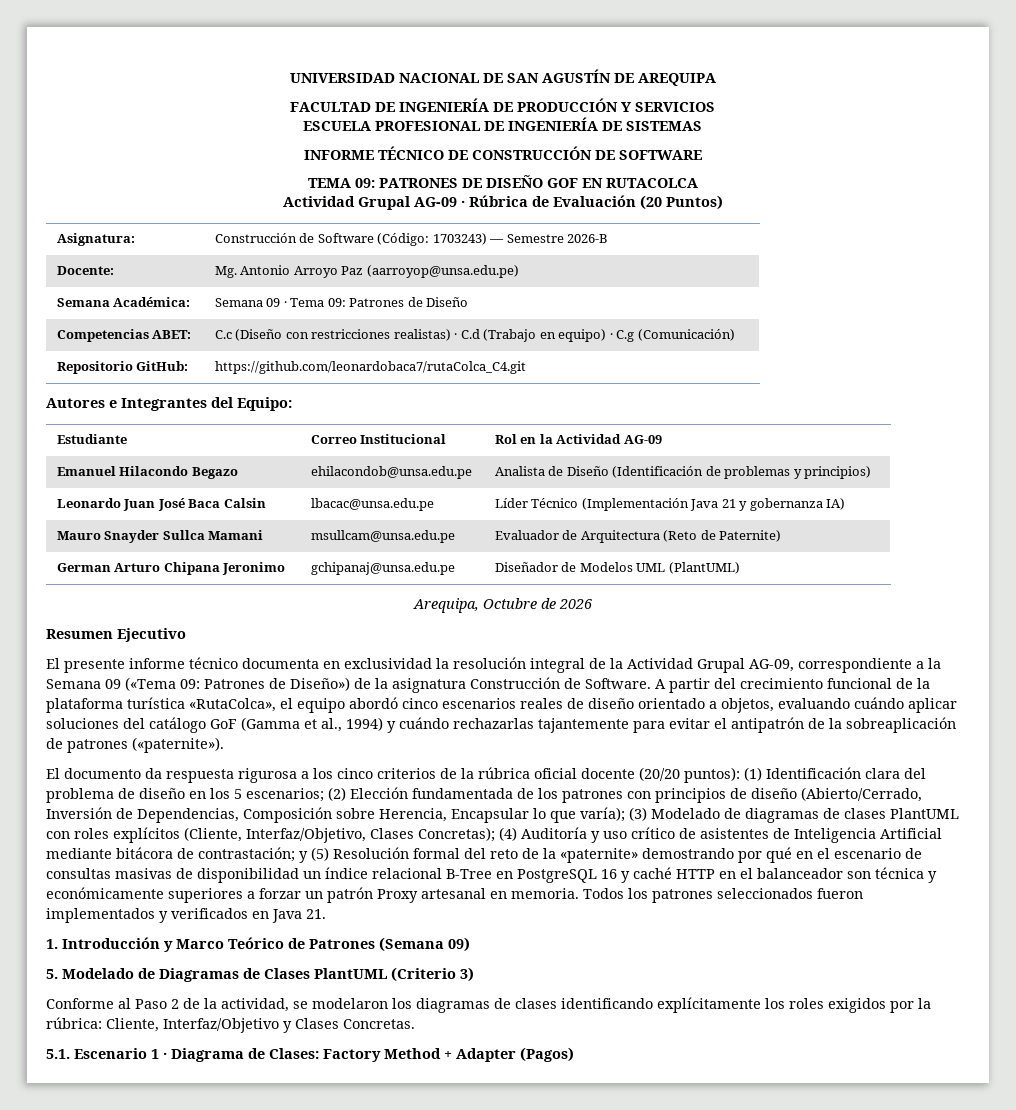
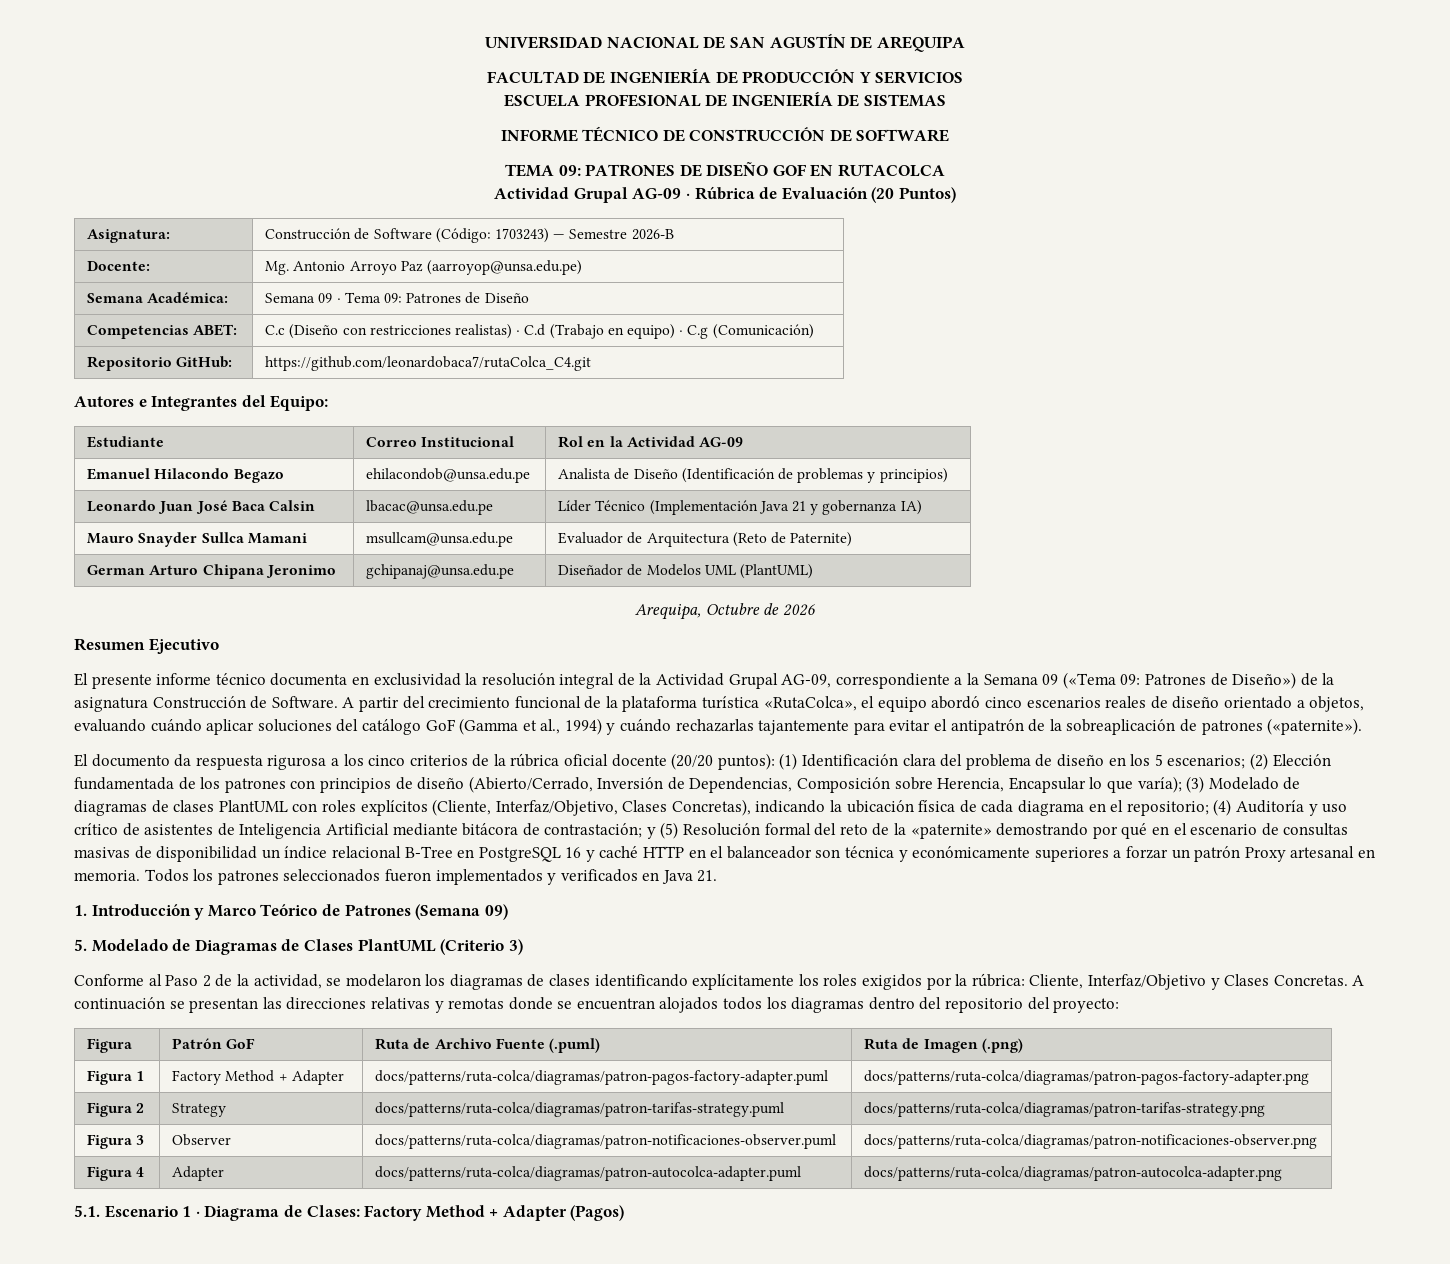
[418,827,495,842] Concretas); -> [671,799,1209,816] Concretas), indicando la ubicación física de cada diagrama en el repositorio;
(415, 1024) none -> [1352,975,1365,986] [74,997,1120,1013] [87,1038,133,1053] [172,1038,256,1049] [375,1038,601,1053] [864,1038,1023,1053] [87,1070,145,1085] [172,1070,344,1085] [375,1070,829,1085] [864,1070,1310,1085] [87,1102,145,1117] [172,1103,227,1117] [375,1102,785,1117] [864,1102,1266,1117] [87,1134,145,1149] [172,1134,232,1146] [375,1134,837,1149] [864,1134,1318,1149] [87,1166,145,1181] [172,1166,225,1181] [375,1166,802,1181] [864,1166,1283,1181] A continuación se presentan las direcciones relativas y remotas donde se encuentran alojados todos los diagramas dentro del repositorio del proyecto: // Figura | Patrón GoF | Ruta de Archivo Fuente (.puml) | Ruta de Imagen (.png) // Figura 1 | Factory Method + Adapter | docs/patterns/ruta-colca/diagramas/patron-pagos-factory-adapter.puml | docs/patterns/ruta-colca/diagramas/patron-pagos-factory-adapter.png // Figura 2 | Strategy | docs/patterns/ruta-colca/diagramas/patron-tarifas-strategy.puml | docs/patterns/ruta-colca/diagramas/patron-tarifas-strategy.png // Figura 3 | Observer | docs/patterns/ruta-colca/diagramas/patron-notificaciones-observer.puml | docs/patterns/ruta-colca/diagramas/patron-notificaciones-observer.png // Figura 4 | Adapter | docs/patterns/ruta-colca/diagramas/patron-autocolca-adapter.puml | docs/patterns/ruta-colca/diagramas/patron-autocolca-adapter.png

